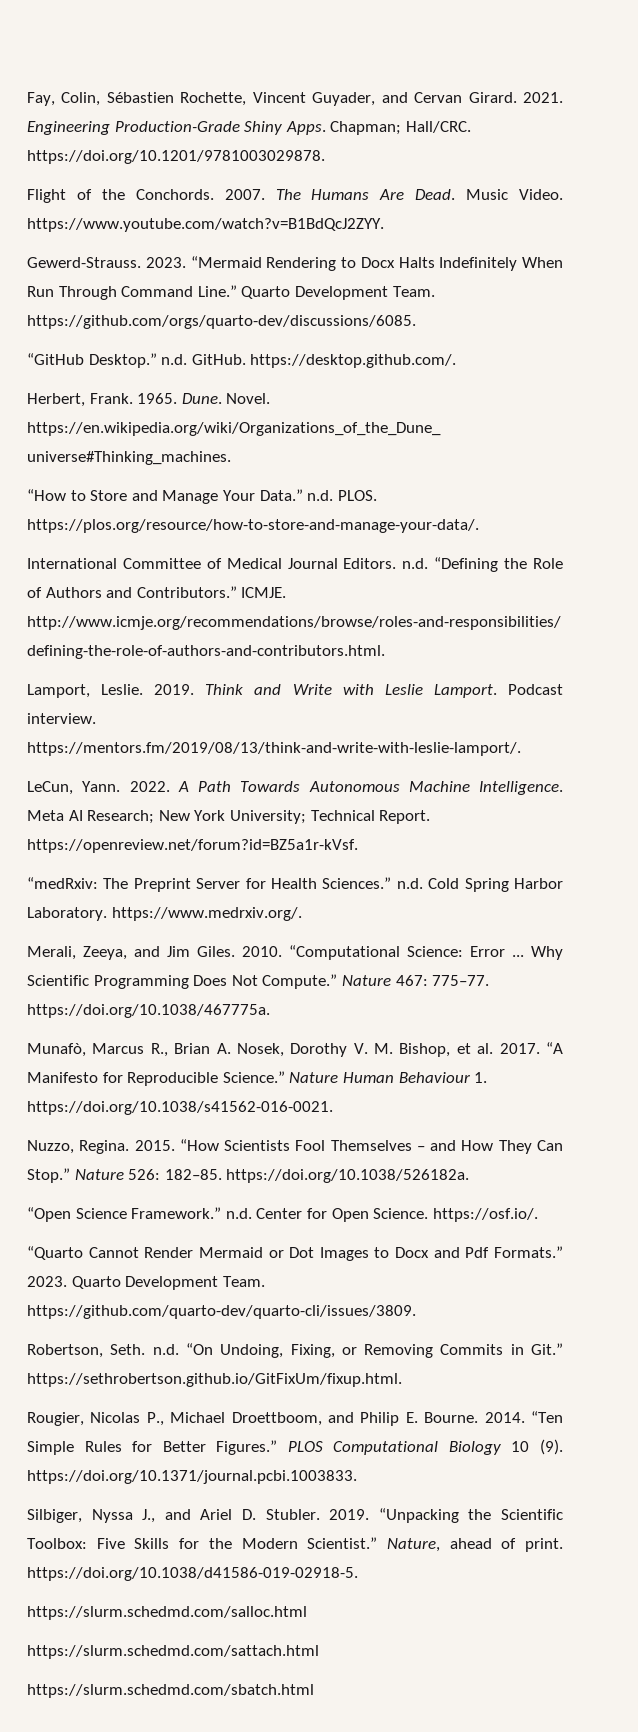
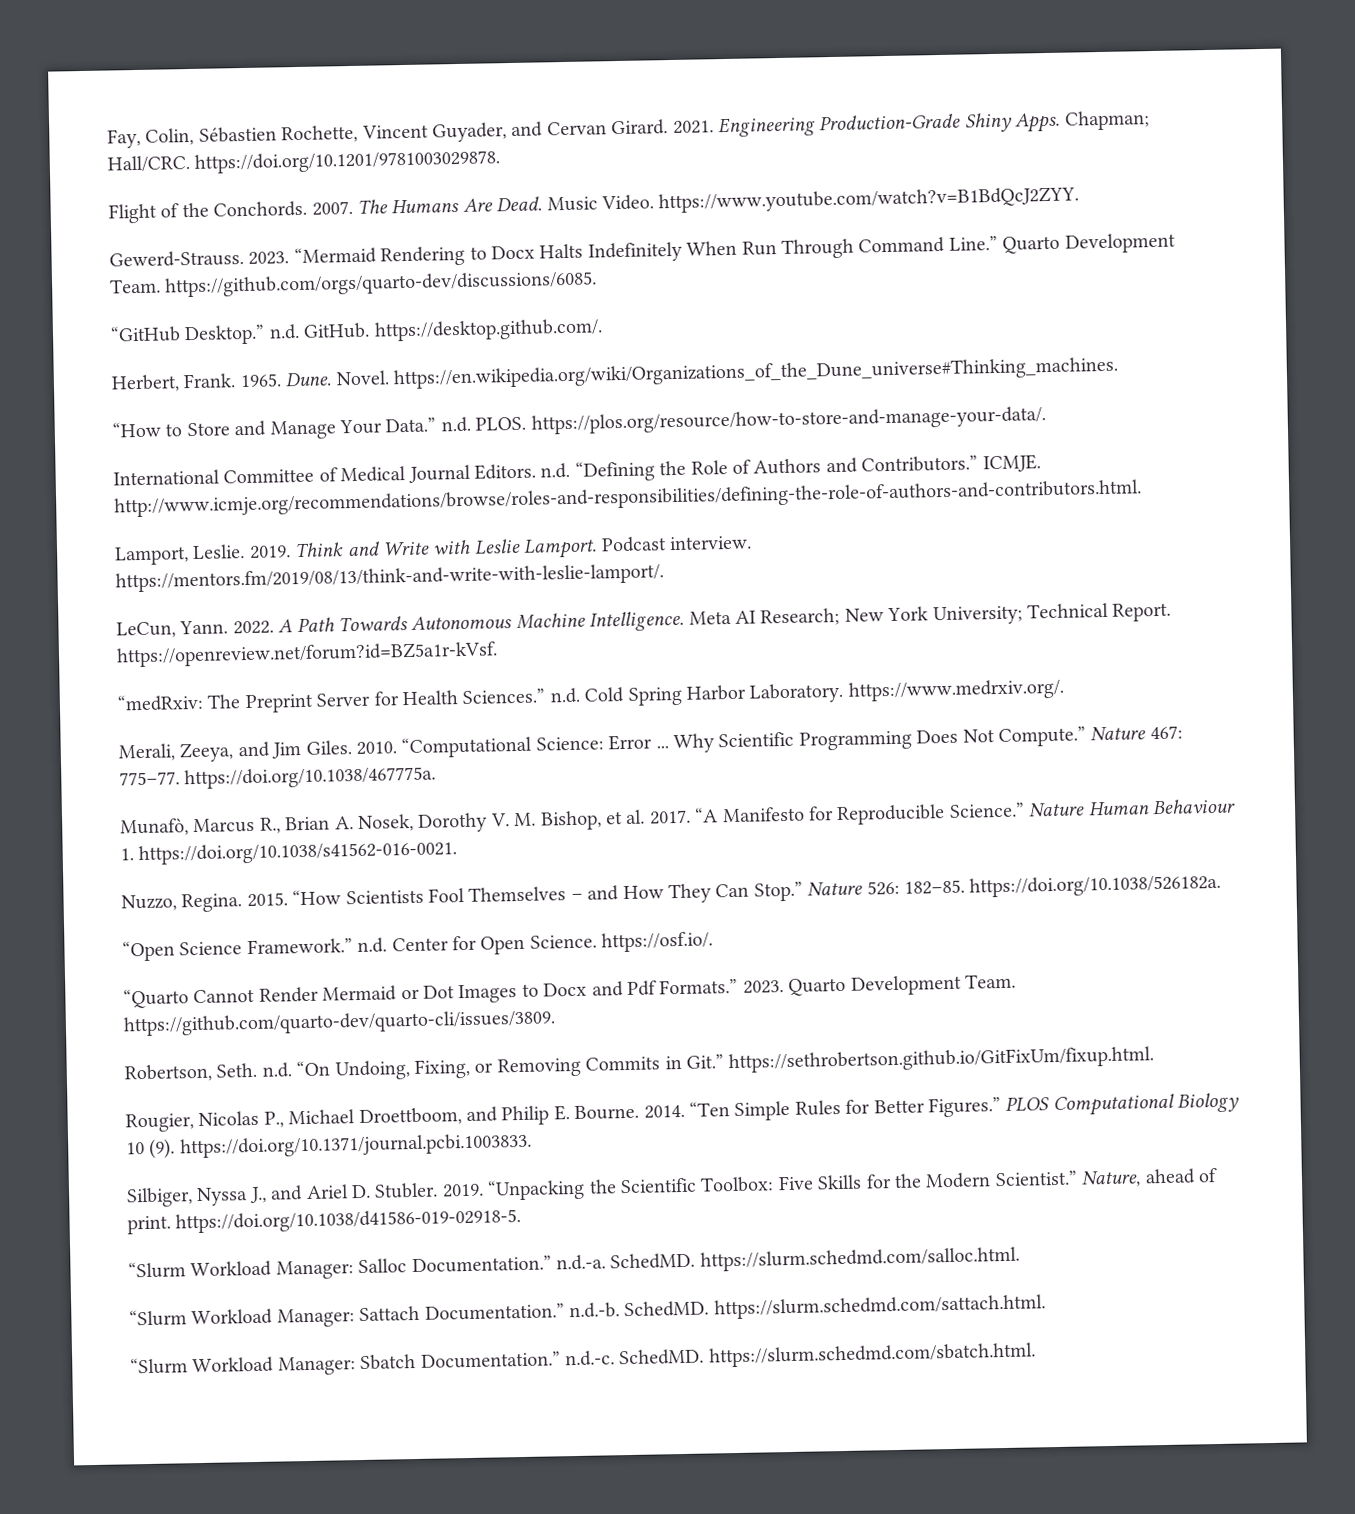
[27,1606,307,1620] [27,1645,319,1659] [27,1684,314,1698] https://slurm.schedmd.com/salloc.html // https://slurm.schedmd.com/sattach.html // https://slurm.schedmd.com/sbatch.html -> [128,1246,1020,1280] [129,1294,1046,1328] [130,1342,1036,1376] “Slurm Workload Manager: Salloc Documentation.” n.d.-a. SchedMD. https://slurm.schedmd.com/salloc.html. // “Slurm Workload Manager: Sattach Documentation.” n.d.-b. SchedMD. https://slurm.schedmd.com/sattach.html. // “Slurm Workload Manager: Sbatch Documentation.” n.d.-c. SchedMD. https://slurm.schedmd.com/sbatch.html.

